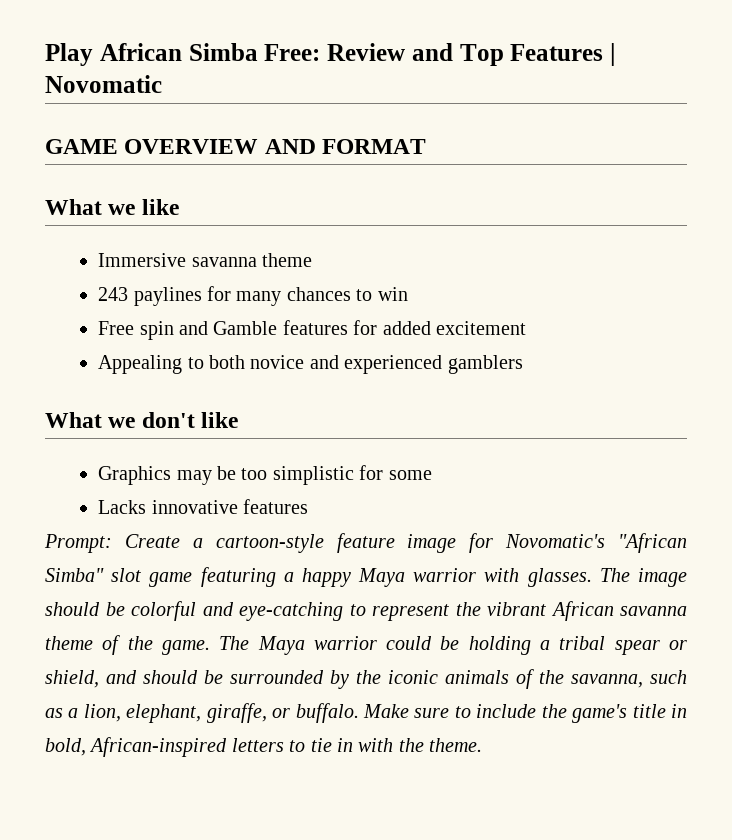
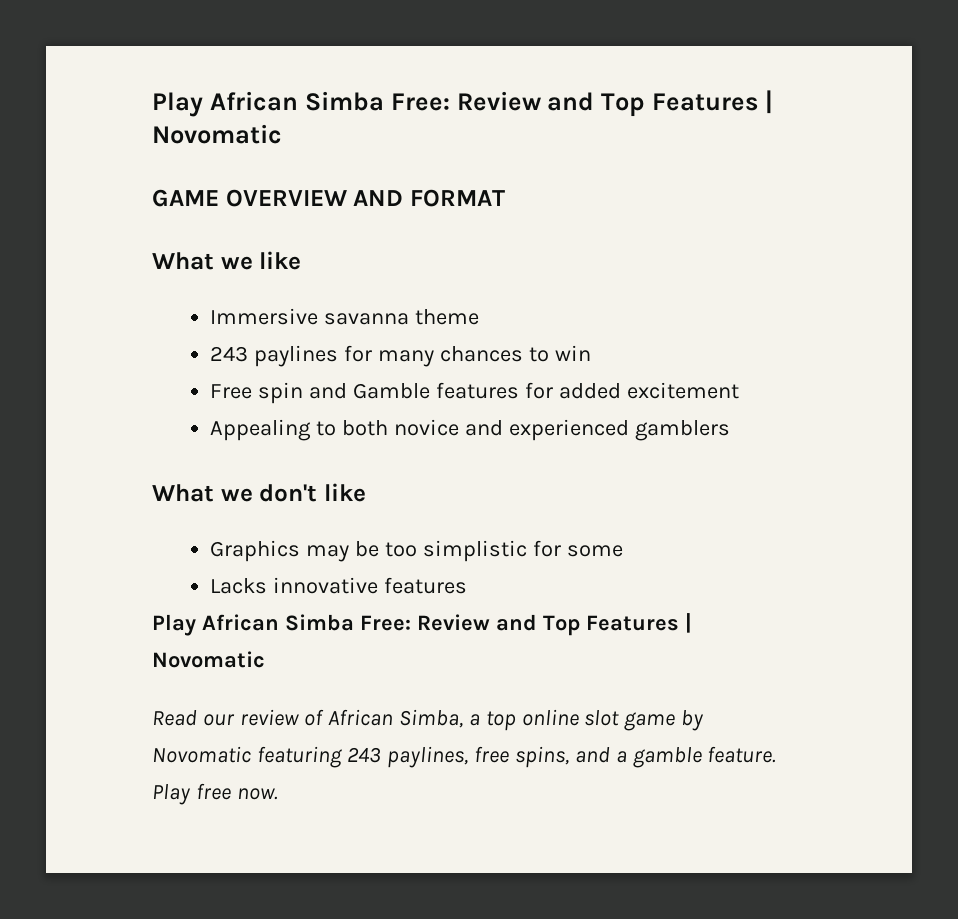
[44,533,687,553] [45,567,687,587] [45,601,687,621] [45,635,687,655] [45,669,687,689] [45,703,688,723] [45,737,483,757] Prompt: Create a cartoon-style feature image for Novomatic's "African Simba" slot game featuring a happy Maya warrior with glasses. The image should be colorful and eye-catching to represent the vibrant African savanna theme of the game. The Maya warrior could be holding a tribal spear or shield, and should be surrounded by the iconic animals of the savanna, such as a lion, elephant, giraffe, or buffalo. Make sure to include the game's title in bold, African-inspired letters to tie in with the theme. -> [152,613,692,636] [152,651,265,668] [152,709,705,731] [152,746,777,768] [152,783,278,805] Play African Simba Free: Review and Top Features | Novomatic // Read our review of African Simba, a top online slot game by Novomatic featuring 243 paylines, free spins, and a gamble feature. Play free now.

